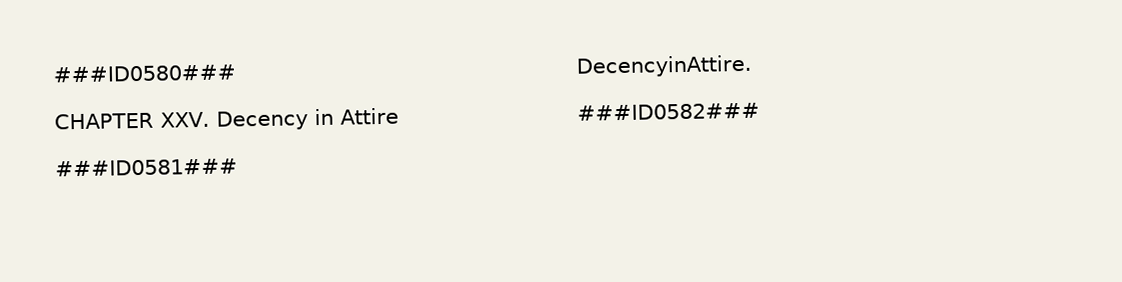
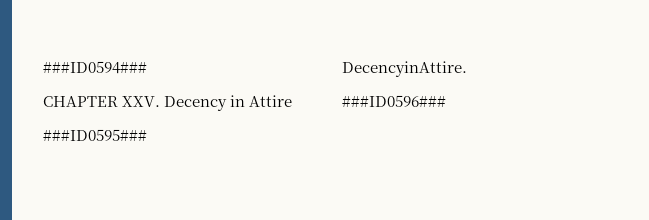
[53,64,236,83] ###ID0580### -> [43,61,147,74] ###ID0594###
[55,158,238,177] ###ID0581### -> [43,129,147,141] ###ID0595###
[577,102,760,121] ###ID0582### -> [342,95,446,107] ###ID0596###

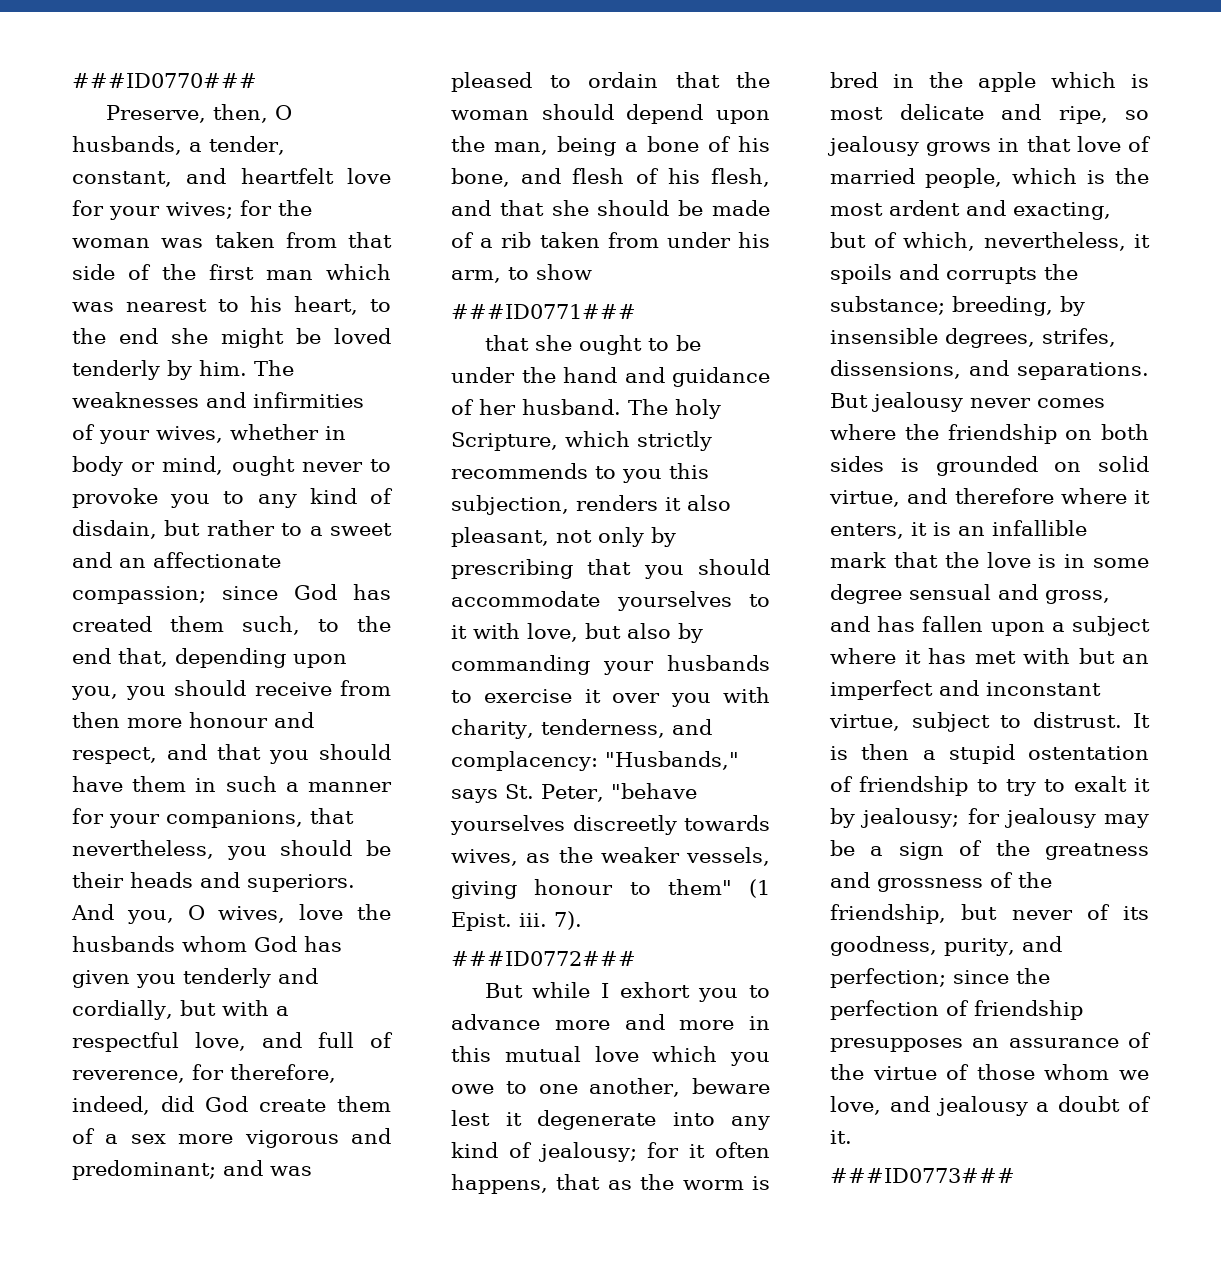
[43,61,147,74] [43,95,293,111] [43,129,147,141] [342,61,467,77] [342,95,446,107] ###ID0594### // CHAPTER XXV. Decency in Attire // ###ID0595### // DecencyinAttire. // ###ID0596### -> [72,73,257,88] [105,104,292,123] [72,136,285,155] [72,168,391,187] [72,200,312,220] [72,232,392,248] [72,264,391,280] [72,296,392,315] [72,328,391,348] [72,360,294,380] [72,392,364,408] [72,424,346,444] [72,456,391,476] [72,488,393,508] [72,520,392,539] [72,552,281,568] [72,584,391,604] [72,616,391,635] [72,648,347,668] [71,680,391,700] [72,712,314,728] [72,744,391,764] [72,776,392,792] [72,808,354,828] [72,840,391,860] [72,872,355,892] [71,904,392,924] [72,936,342,952] [72,968,318,988] [72,1000,289,1020] [72,1032,393,1052] [72,1064,336,1083] [72,1096,391,1115] [72,1128,391,1148] [72,1160,312,1180] [451,72,770,92] [451,104,770,124] [451,136,770,156] [451,168,770,187] [451,200,770,216] [451,232,770,248] [451,264,592,283] [451,304,636,319] [484,335,701,355] [451,367,770,387] [451,399,721,419] [451,431,712,451] [451,463,709,483] [451,495,731,515] [451,527,676,547] [451,559,770,579] [451,591,770,611] [451,623,703,643] [451,655,770,675] [451,687,770,707] [451,719,712,739] [451,751,739,771] [451,783,697,803] [450,815,770,835] [451,847,770,866] [451,879,770,899] [451,911,582,931] [451,951,636,966] [484,982,770,1002] [451,1014,770,1030] [451,1046,770,1066] [451,1078,770,1097] [451,1110,770,1130] [451,1142,770,1162] [451,1174,770,1194] [830,72,1149,92] [830,104,1149,124] [827,136,1151,156] [830,168,1149,188] [830,200,1111,220] [830,232,1150,251] [830,264,1078,284] [830,296,1085,316] [830,328,1116,348] [830,360,1149,380] [830,392,1105,412] [830,424,1149,444] [830,456,1149,476] [829,488,1150,507] [830,520,1087,539] [830,552,1149,568] [830,584,1110,604] [830,616,1150,636] [830,648,1149,664] [830,680,1101,700] [829,712,1150,732] [830,744,1149,764] [830,776,1150,796] [830,808,1149,828] [830,840,1149,860] [830,872,1052,892] [830,904,1149,924] [830,936,1062,956] [830,968,1050,988] [830,1000,1083,1020] [830,1032,1151,1052] [830,1064,1149,1080] [830,1096,1151,1116] [830,1130,852,1144] [830,1168,1015,1183] ###ID0770### // Preserve, then, O husbands, a tender, constant, and heartfelt love for your wives; for the woman was taken from that side of the first man which was nearest to his heart, to the end she might be loved tenderly by him. The weaknesses and infirmities of your wives, whether in body or mind, ought never to provoke you to any kind of disdain, but rather to a sweet and an affectionate compassion; since God has created them such, to the end that, depending upon you, you should receive from then more honour and respect, and that you should have them in such a manner for your companions, that nevertheless, you should be their heads and superiors. And you, O wives, love the husbands whom God has given you tenderly and cordially, but with a respectful love, and full of reverence, for therefore, indeed, did God create them of a sex more vigorous and predominant; and was pleased to ordain that the woman should depend upon the man, being a bone of his bone, and flesh of his flesh, and that she should be made of a rib taken from under his arm, to show // ###ID0771### // that she ought to be under the hand and guidance of her husband. The holy Scripture, which strictly recommends to you this subjection, renders it also pleasant, not only by prescribing that you should accommodate yourselves to it with love, but also by commanding your husbands to exercise it over you with charity, tenderness, and complacency: "Husbands," says St. Peter, "behave yourselves discreetly towards wives, as the weaker vessels, giving honour to them" (1 Epist. iii. 7). // ###ID0772### // But while I exhort you to advance more and more in this mutual love which you owe to one another, beware lest it degenerate into any kind of jealousy; for it often happens, that as the worm is bred in the apple which is most delicate and ripe, so jealousy grows in that love of married people, which is the most ardent and exacting, but of which, nevertheless, it spoils and corrupts the substance; breeding, by insensible degrees, strifes, dissensions, and separations. But jealousy never comes where the friendship on both sides is grounded on solid virtue, and therefore where it enters, it is an infallible mark that the love is in some degree sensual and gross, and has fallen upon a subject where it has met with but an imperfect and inconstant virtue, subject to distrust. It is then a stupid ostentation of friendship to try to exalt it by jealousy; for jealousy may be a sign of the greatness and grossness of the friendship, but never of its goodness, purity, and perfection; since the perfection of friendship presupposes an assurance of the virtue of those whom we love, and jealousy a doubt of it. // ###ID0773###

